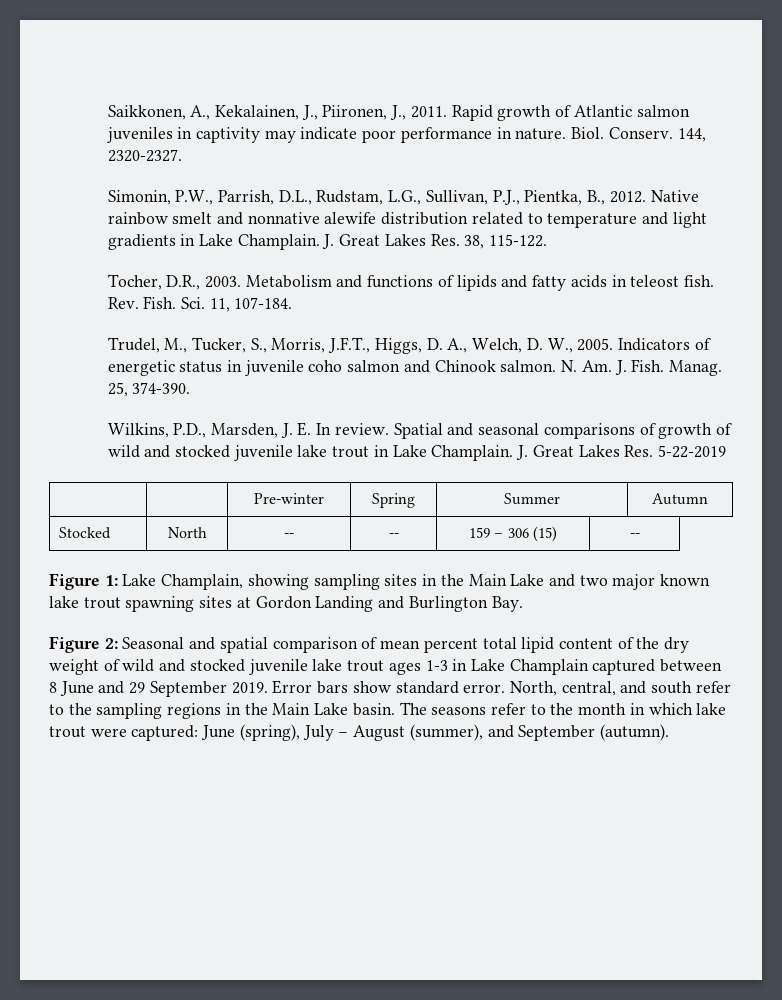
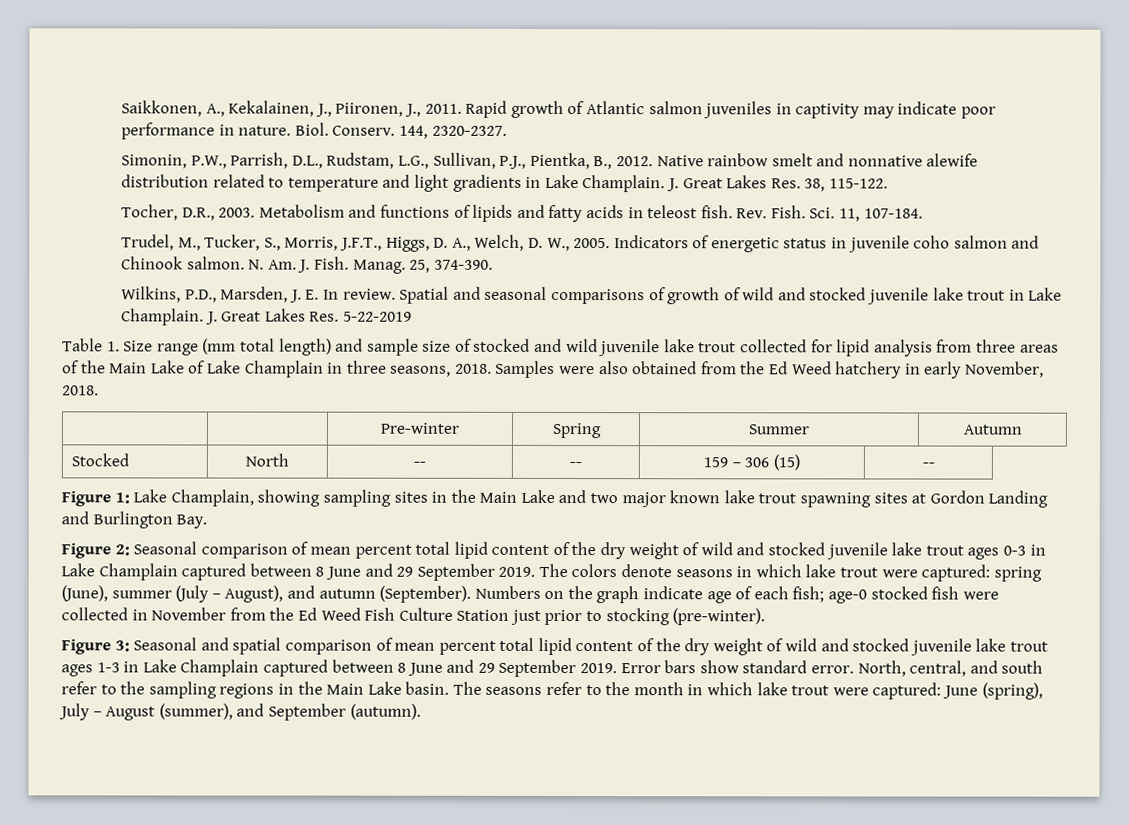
(726, 451) none -> [62,338,1059,357] [62,360,1044,379] [62,385,99,396] // Table 1. Size range (mm total length) and sample size of stocked and wild juvenile lake trout collected for lipid analysis from three areas of the Main Lake of Lake Champlain in three seasons, 2018. Samples were also obtained from the Ed Weed hatchery in early November, 2018.
(185, 643) none -> [200,541,1046,560] [61,563,1042,582] [61,585,999,604] [61,607,766,626] [61,637,198,655] comparison of mean percent total lipid content of the dry weight of wild and stocked juvenile lake trout ages 0-3 in Lake Champlain captured between 8 June and 29 September 2019. The colors denote seasons in which lake trout were captured: spring (June), summer (July – August), and autumn (September). Numbers on the graph indicate age of each fish; age-0 stocked fish were collected in November from the Ed Weed Fish Culture Station just prior to stocking (pre-winter). // Figure 3: Seasonal

